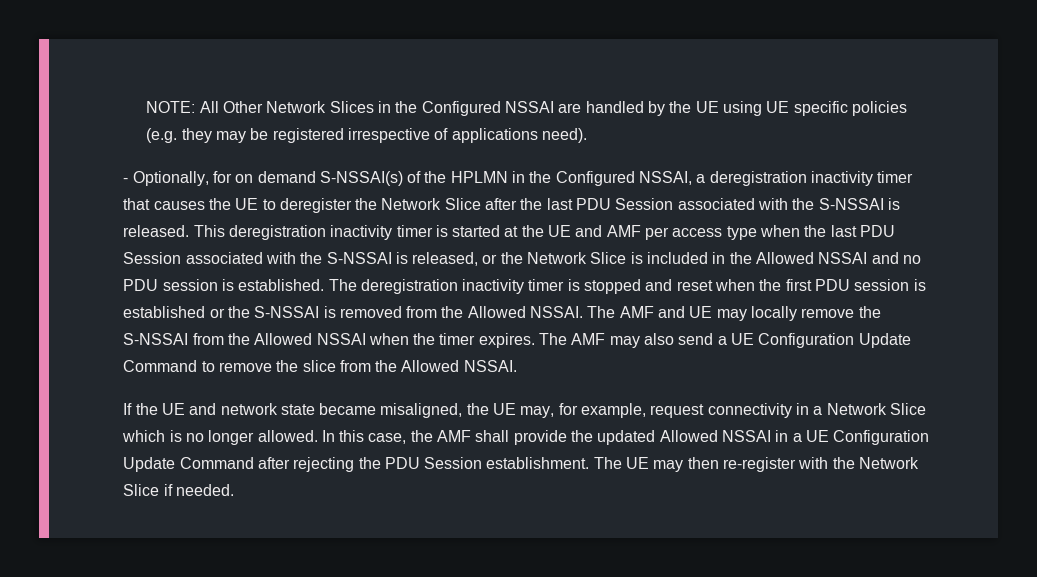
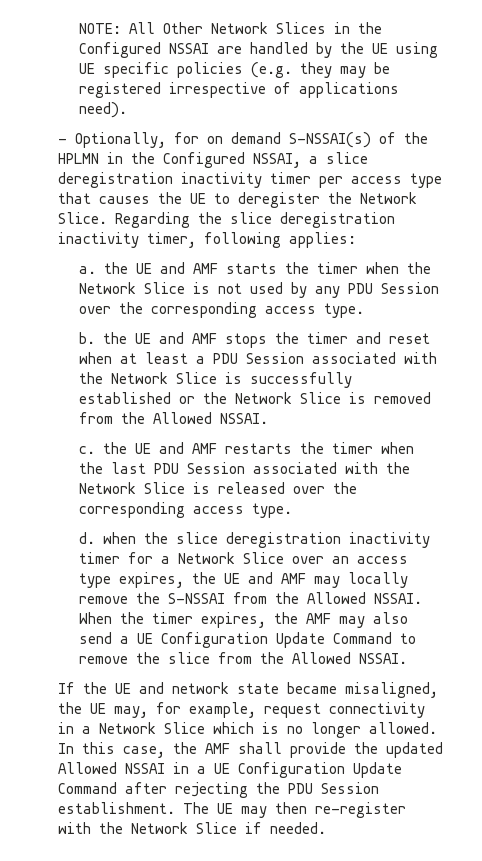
[709,171,914,186] deregistration inactivity timer -> [326,152,369,164] [58,172,443,188] slice deregistration inactivity timer per access type
[444,198,900,210] [123,225,757,240] Slice after the last PDU Session associated with the S-NSSAI is released. This deregistration inactivity timer is started at the UE and AMF per access type -> [58,212,396,228] [58,232,357,248] [78,262,431,274] [78,282,439,298] [78,302,364,318] [78,332,430,348] [78,352,437,364] [78,372,352,388] [78,392,431,404] [78,412,268,424] [78,442,373,454] Slice. Regarding the slice deregistration inactivity timer, following applies: // a. the UE and AMF starts the timer when the Network Slice is not used by any PDU Session over the corresponding access type. // b. the UE and AMF stops the timer and reset when at least a PDU Session associated with the Network Slice is successfully established or the Network Slice is removed from the Allowed NSSAI. // c. the UE and AMF restarts the timer
[326,252,921,266] [123,279,926,294] [123,306,713,318] S-NSSAI is released, or the Network Slice is included in the Allowed NSSAI and no PDU session is established. The deregistration inactivity timer is stopped and reset when the first PDU session is established or the S-NSSAI is removed from the Allowed NSSAI. The AMF and UE -> [78,482,357,494] [78,502,292,518] [78,532,430,548] [78,552,408,564] [78,572,306,588] Network Slice is released over the corresponding access type. // d. when the slice deregistration inactivity timer for a Network Slice over an access type expires, the UE and AMF
[316,333,568,348] NSSAI when the timer expires. The -> [373,593,422,604] [78,612,298,628] NSSAI. When the timer expires, the

